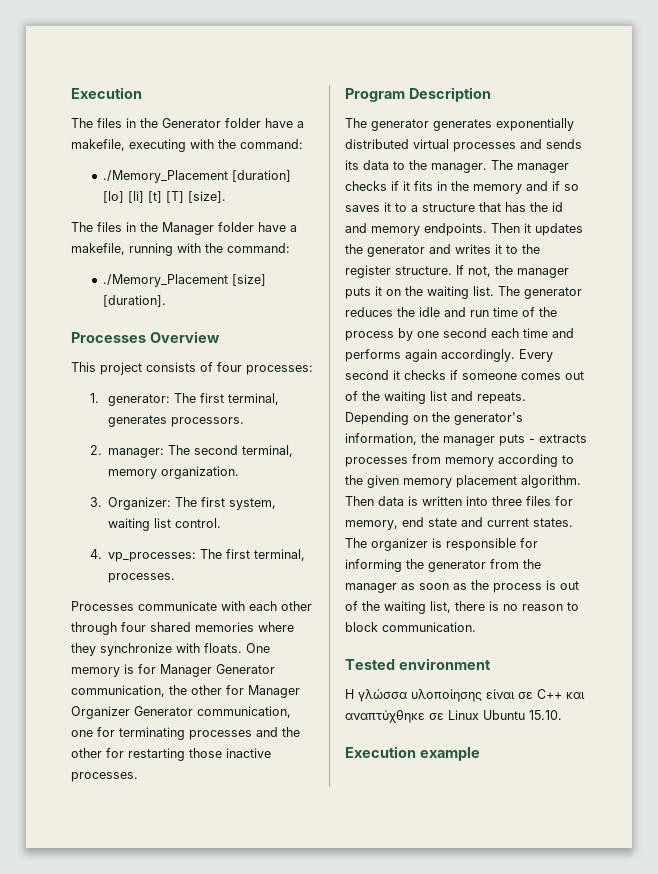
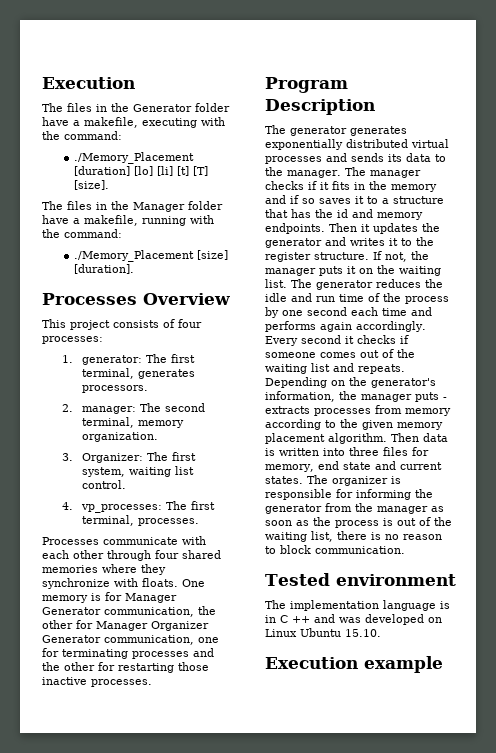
[345,689,585,702] [345,710,444,723] Η γλώσσα υλοποίησης είναι σε C++ και αναπτύχθηκε σε -> [265,600,450,611] [265,614,442,625] The implementation language is in C ++ and was developed on

